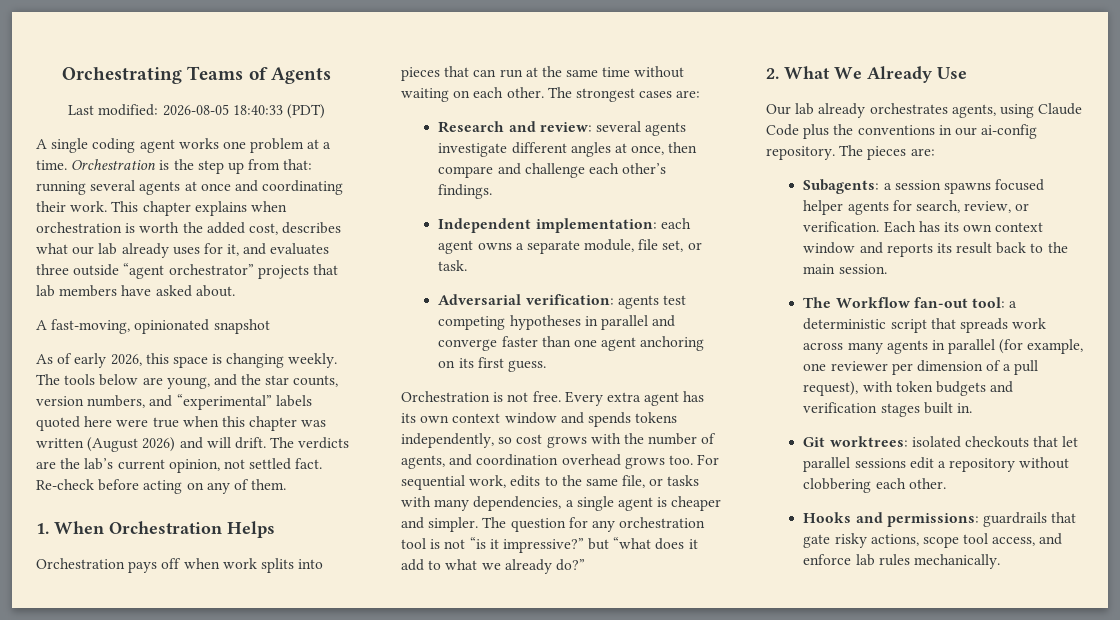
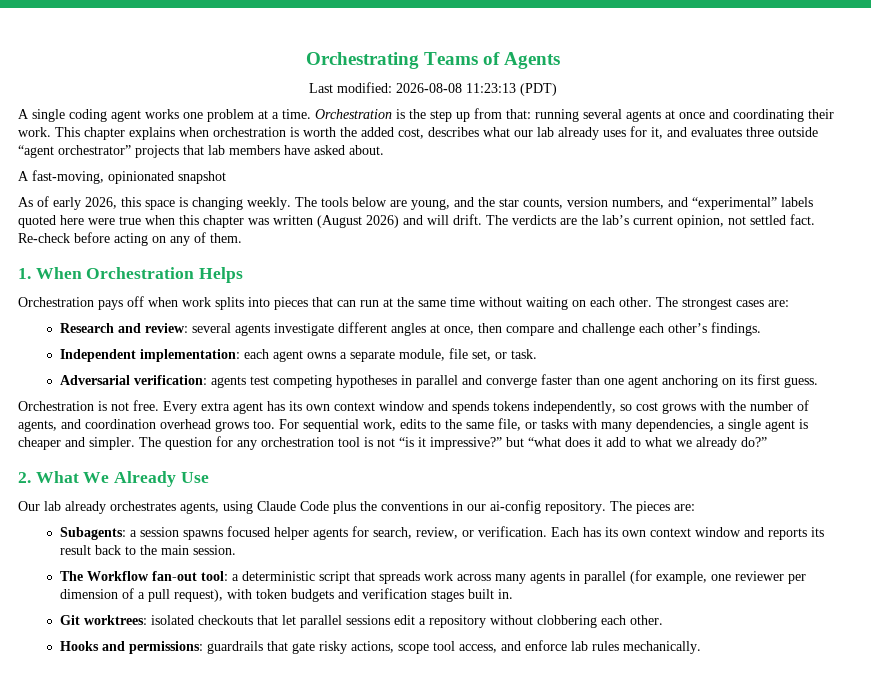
[162,104,283,116] 2026-08-05 18:40:33 -> [396,83,516,93] 2026-08-08 11:23:13

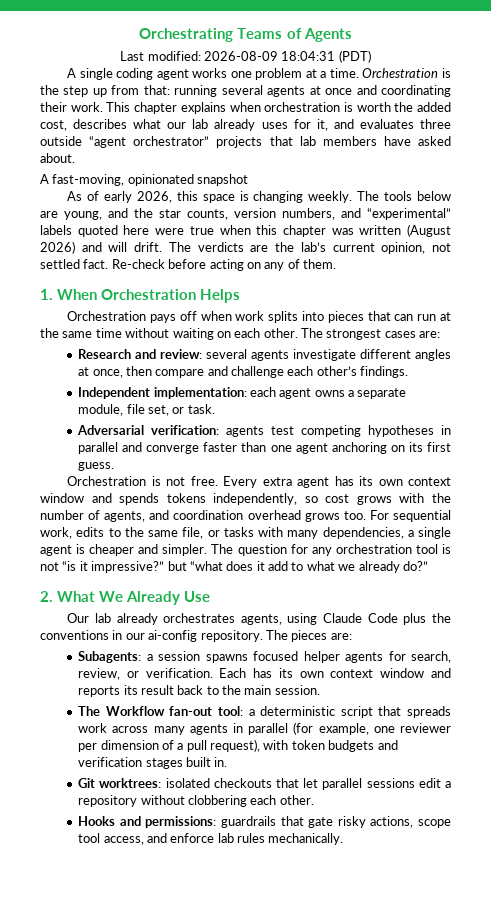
[396,83,516,93] 2026-08-08 11:23:13 -> [204,51,336,61] 2026-08-09 18:04:31

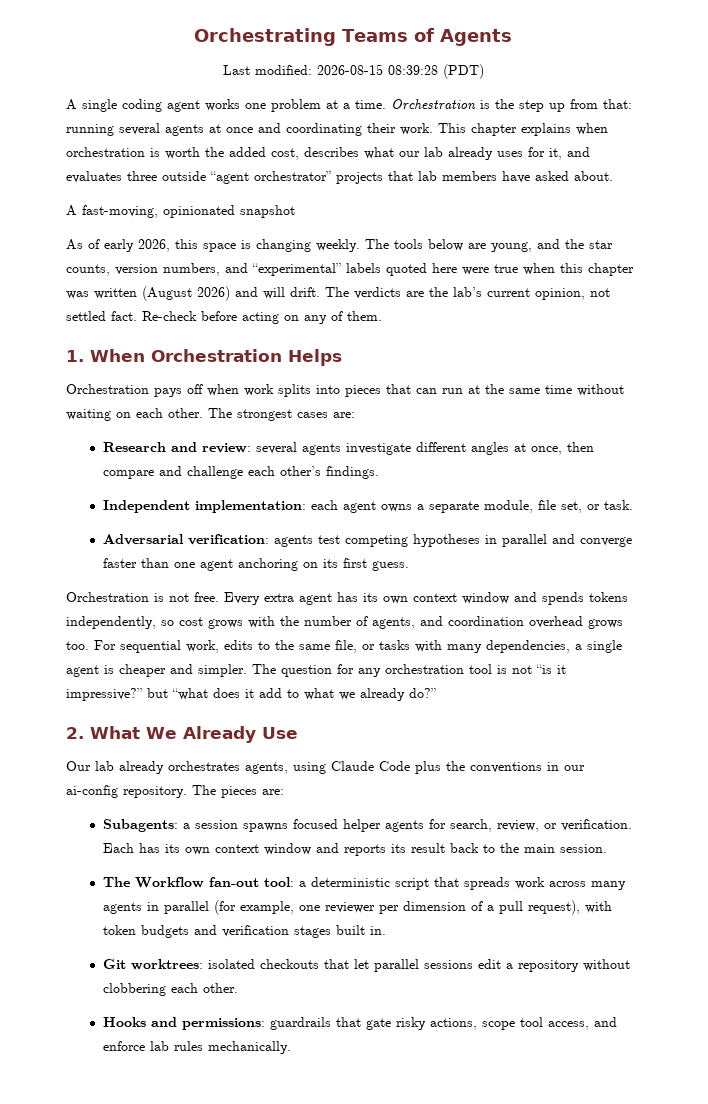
[204,51,336,61] 2026-08-09 18:04:31 -> [316,64,438,75] 2026-08-15 08:39:28

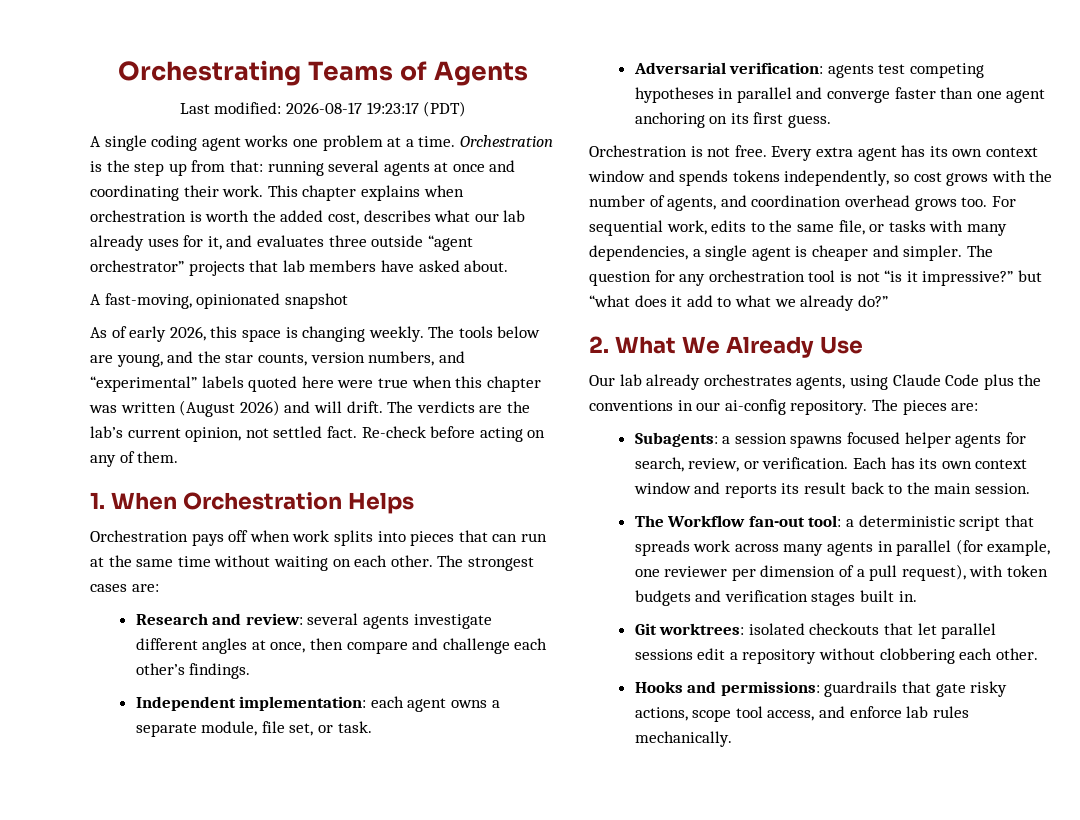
[316,64,438,75] 2026-08-15 08:39:28 -> [286,102,419,115] 2026-08-17 19:23:17

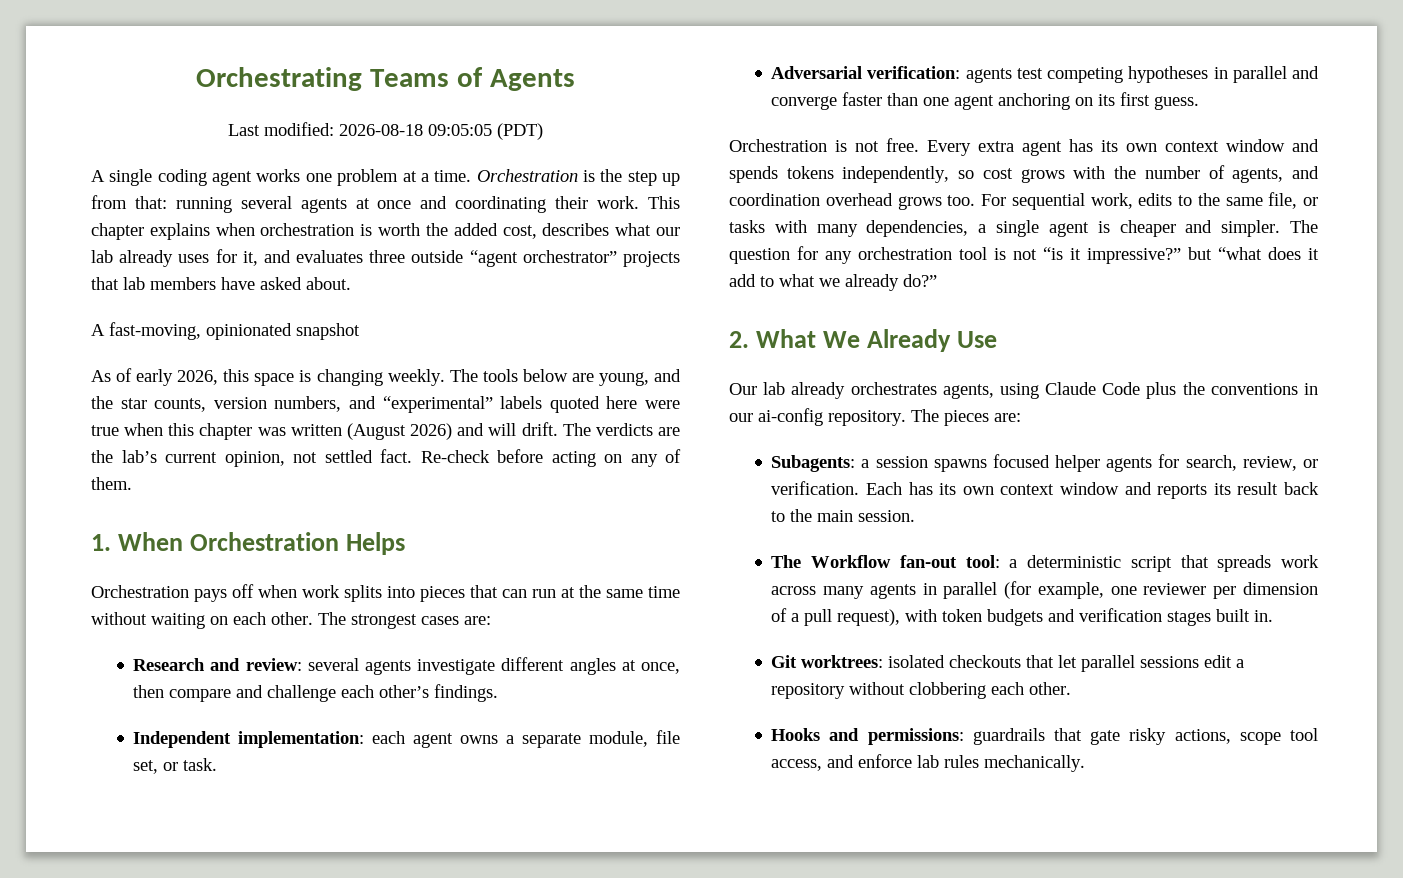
[286,102,419,115] 2026-08-17 19:23:17 -> [339,124,492,136] 2026-08-18 09:05:05

